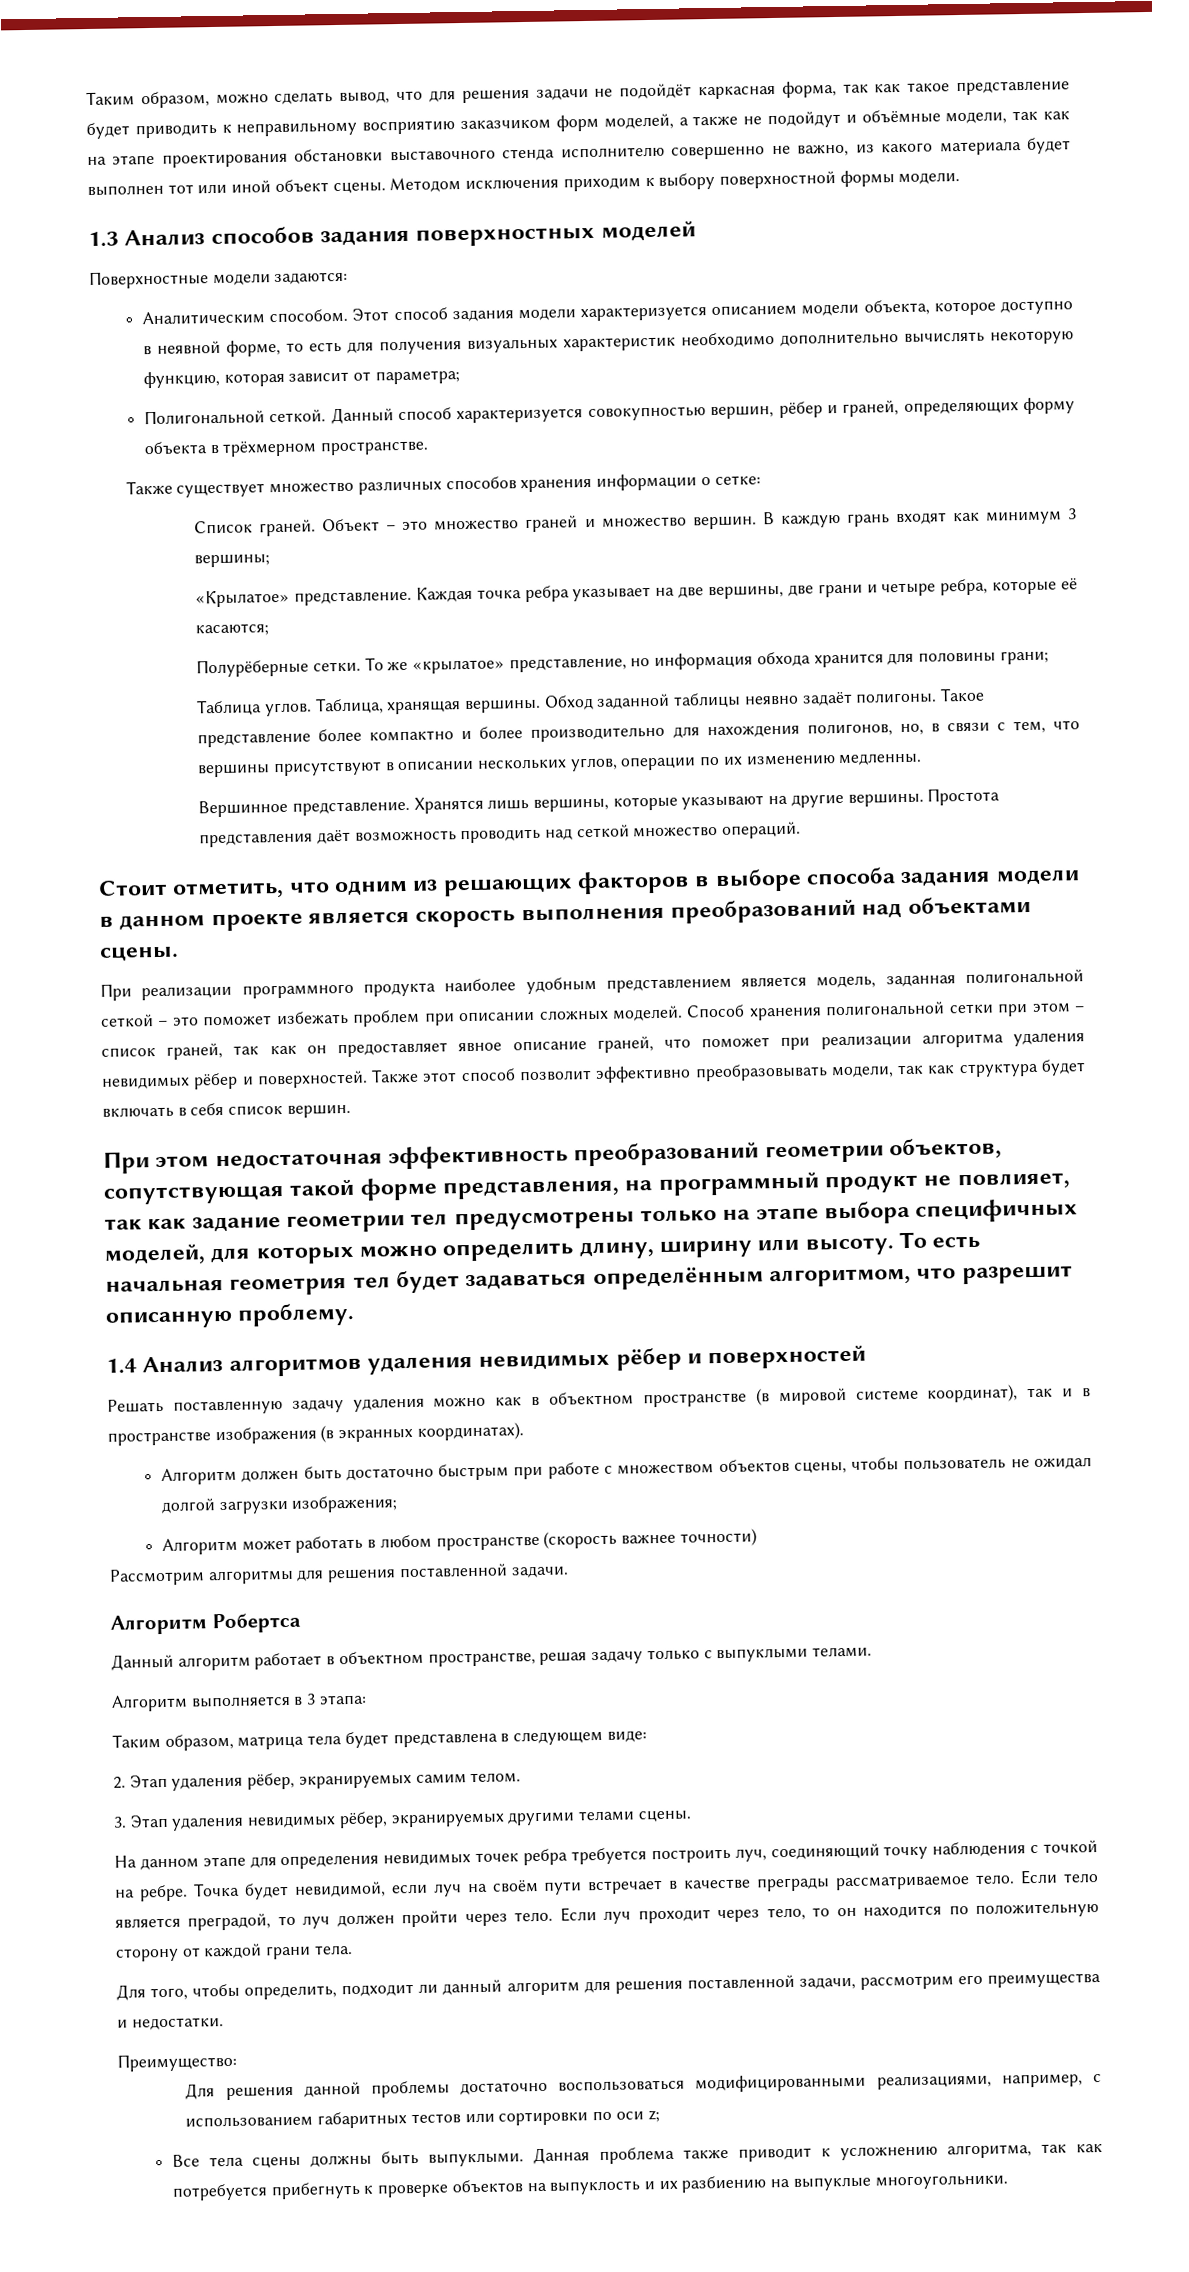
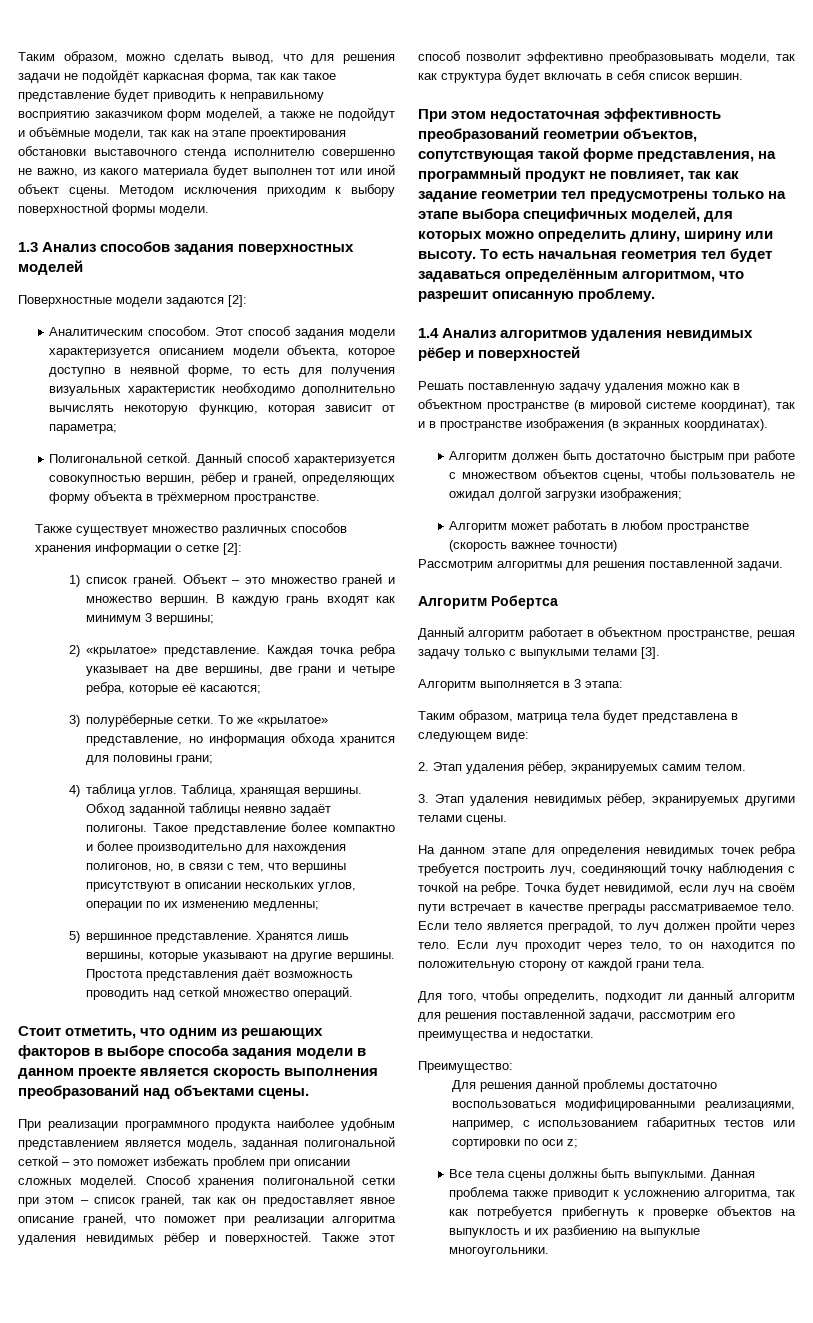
[274,271,349,286] задаются: -> [166,295,247,307] задаются [2]:
[714,475,761,485] [194,520,254,534] сетке: // Список -> [185,543,242,555] [68,575,128,587] сетке [2]: // 1) список
[195,589,291,608] «Крылатое» -> [68,645,158,657] 2) «крылатое»
[196,658,310,678] Полурёберные -> [68,714,174,727] 3) полурёберные
[196,699,263,717] Таблица -> [68,784,137,797] 4) таблица
[838,752,923,767] [198,799,289,818] медленны. // Вершинное -> [253,901,320,911] [68,931,153,943] медленны; // 5) вершинное
[811,1646,872,1658] телами. -> [593,647,660,659] телами [3].

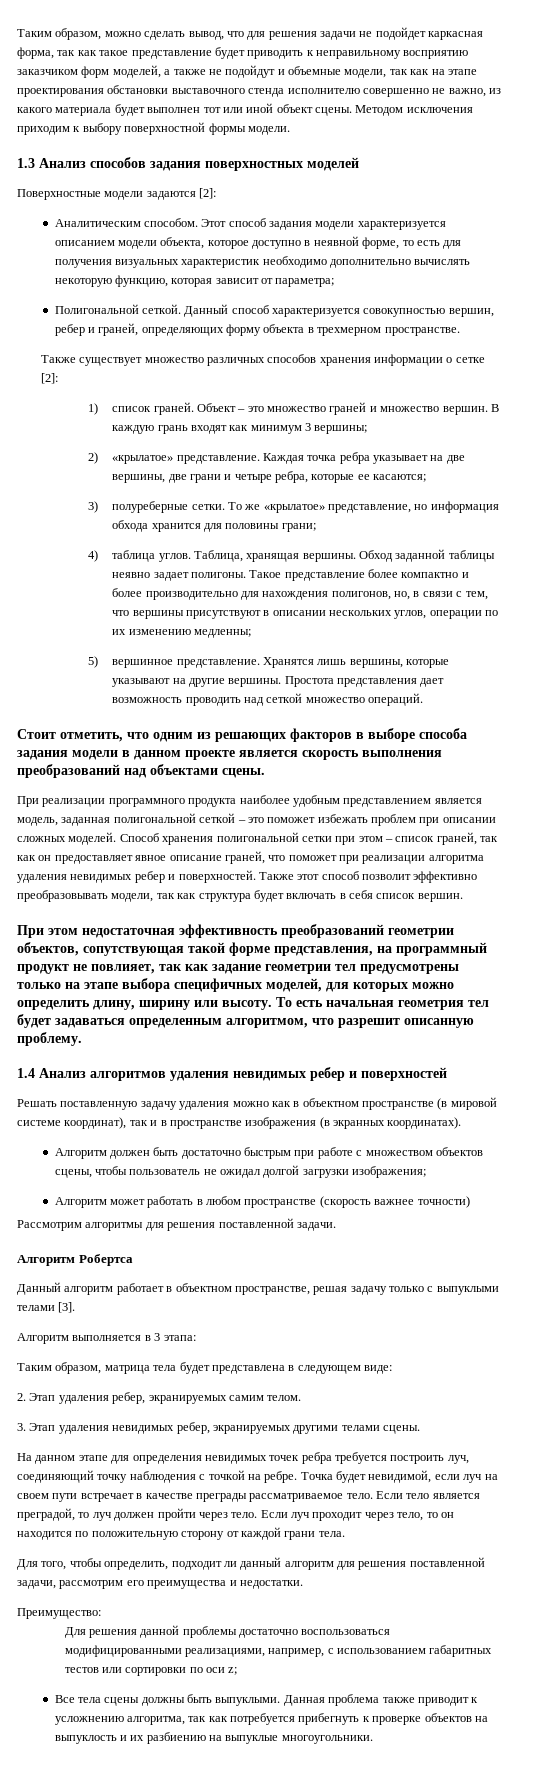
[82,69,139,83] подойдёт -> [375,27,426,40] подойдет
[29,127,90,137] объёмные -> [288,66,341,75] объемные
[200,472,236,485] рёбер -> [54,324,85,336] ребер
[157,492,231,504] трёхмерном -> [317,327,382,336] трехмерном
[182,683,197,692] её -> [357,474,370,480] ее
[86,714,174,727] полурёберные -> [112,501,189,513] полуреберные
[290,804,332,816] задаёт -> [153,572,189,581] задает
[242,969,271,981] даёт -> [420,678,445,687] дает
[163,1232,199,1245] рёбер -> [134,871,165,883] ребер
[505,268,619,282] определённым -> [129,1018,222,1028] определенным
[418,347,461,361] рёбер -> [310,1067,345,1081] ребер
[528,761,567,774] рёбер, -> [112,1392,146,1404] ребер,
[607,793,647,806] рёбер, -> [176,1422,210,1434] ребер,
[758,883,795,892] своём -> [17,1493,49,1499] своем

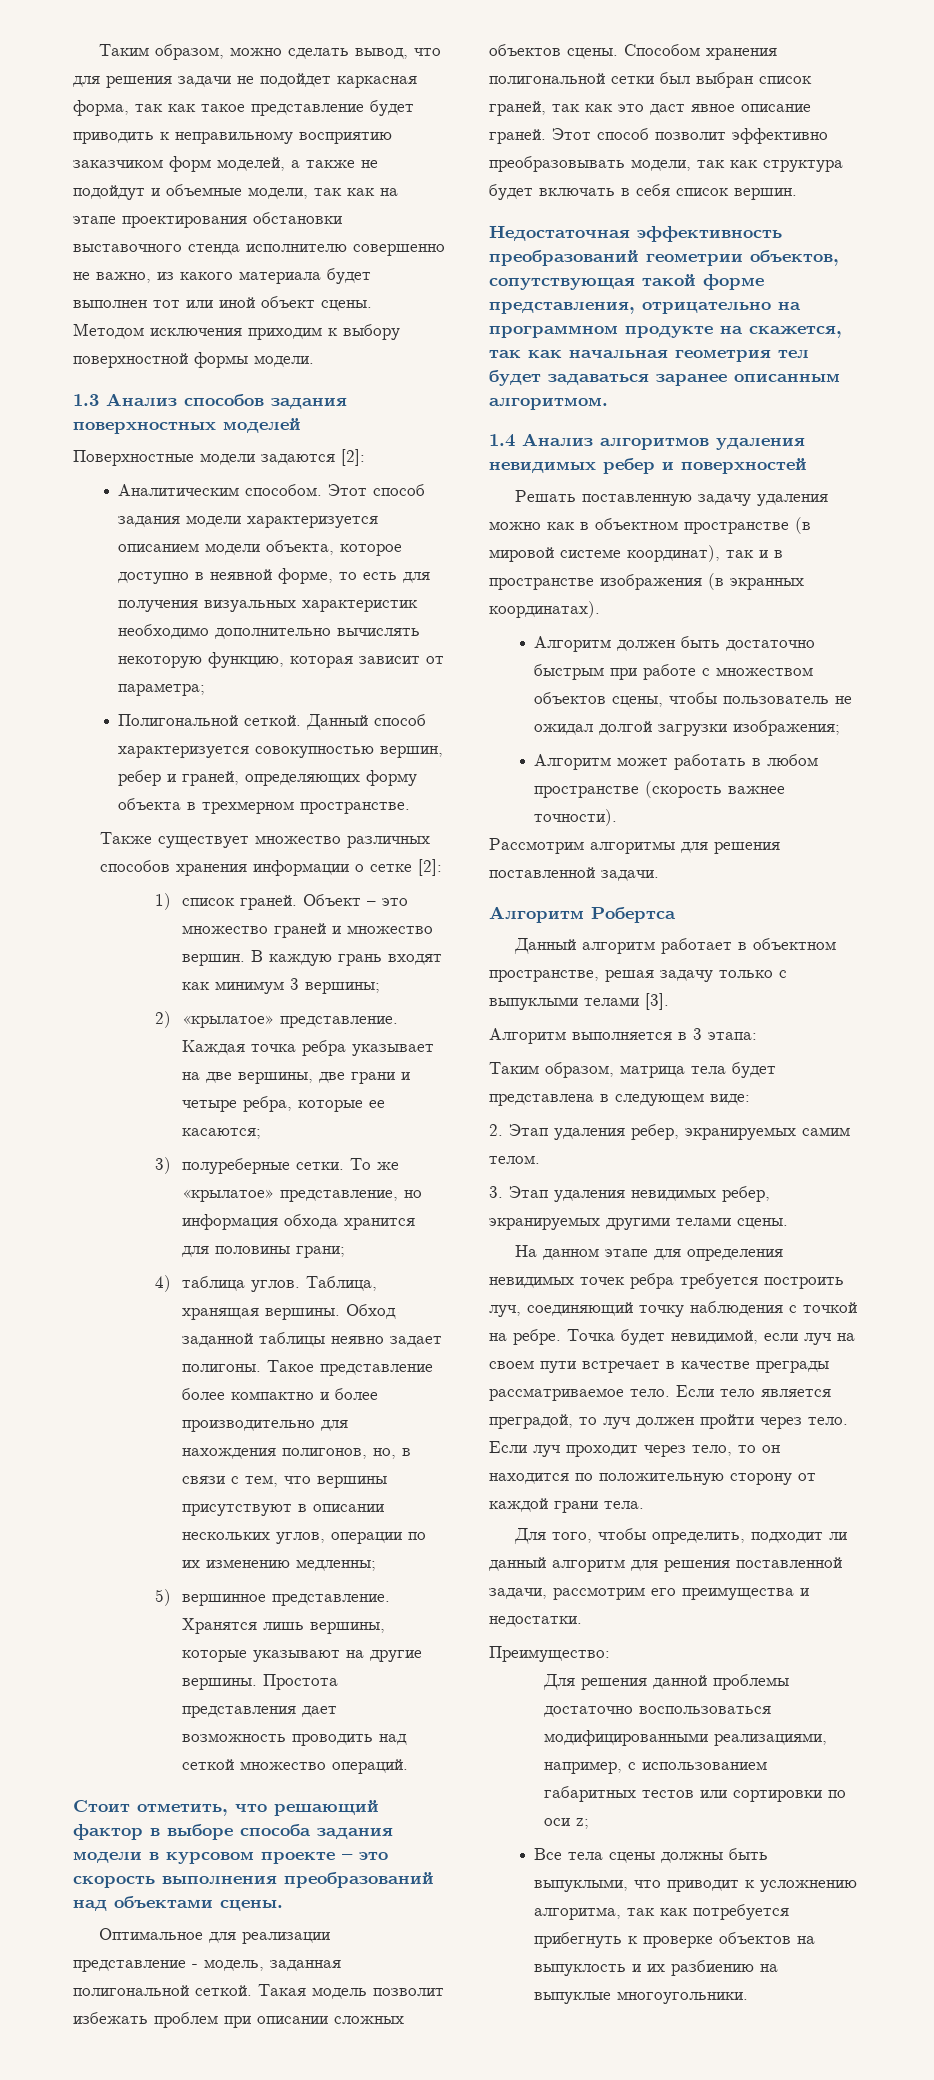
[153,728,352,742] одним из решающих факторов -> [274,1800,379,1816] [73,1824,143,1840] решающий фактор
[134,750,298,760] данном проекте является -> [166,1851,388,1864] курсовом проекте – это
[17,795,482,807] [17,813,316,826] При реализации программного продукта наиболее удобным представлением является модель, заданная полигональной сеткой – это поможет -> [98,1928,330,1944] [73,1959,341,1972] [73,1984,444,1999] Оптимальное для реализации представление - модель, заданная полигональной сеткой. Такая модель позволит
[68,832,499,845] [17,851,484,864] [17,870,320,883] моделей. Способ хранения полигональной сетки при этом – список граней, так как он предоставляет явное описание граней, что поможет при реализации алгоритма удаления невидимых ребер и поверхностей. Также этот -> [489,44,777,60] [489,72,812,88] [489,101,811,116] [489,128,591,144] объектов сцены. Способом хранения полигональной сетки был выбран список граней, так как это даст явное описание граней. Этот
[17,925,175,938] При этом недостаточная -> [489,225,630,241] Недостаточная
[377,942,487,956] [17,964,459,974] [17,978,454,992] [17,997,323,1010] на программный продукт не повлияет, так как задание геометрии тел предусмотрены только на этапе выбора специфичных моделей, для которых можно определить длину, ширину или высоту. То есть -> [642,302,801,314] [489,325,842,338] [489,350,562,358] отрицательно на программном продукте на скажется, так как
[129,1018,474,1028] [17,1032,82,1046] определенным алгоритмом, что разрешит описанную проблему. -> [656,373,840,386] [489,397,608,410] заранее описанным алгоритмом.
[417,1196,470,1208] точности) -> [534,809,618,826] точности).
[215,1694,415,1706] выпуклыми. Данная проблема также -> [534,1879,662,1892] выпуклыми, что

